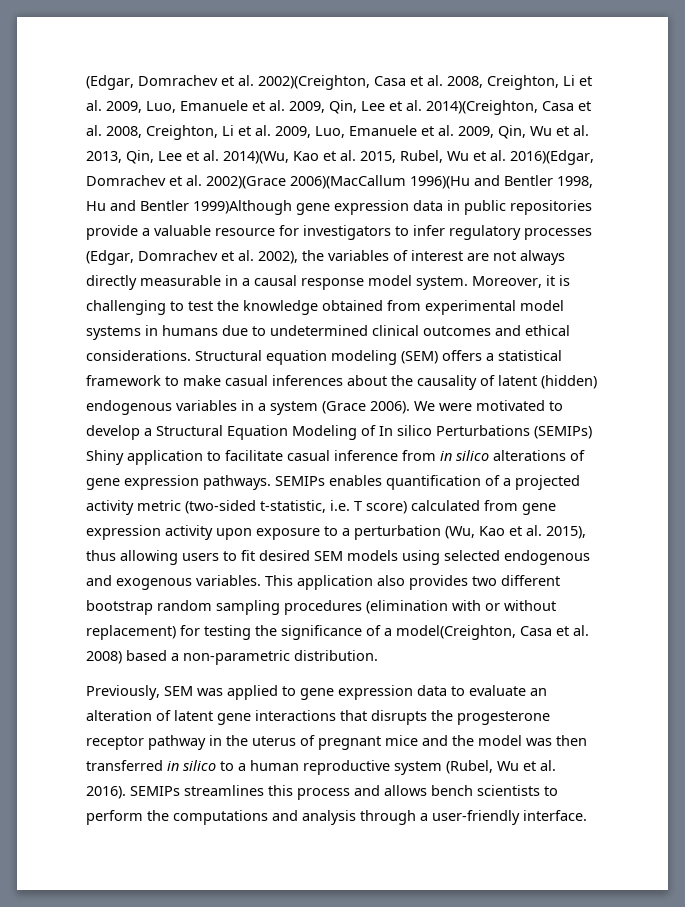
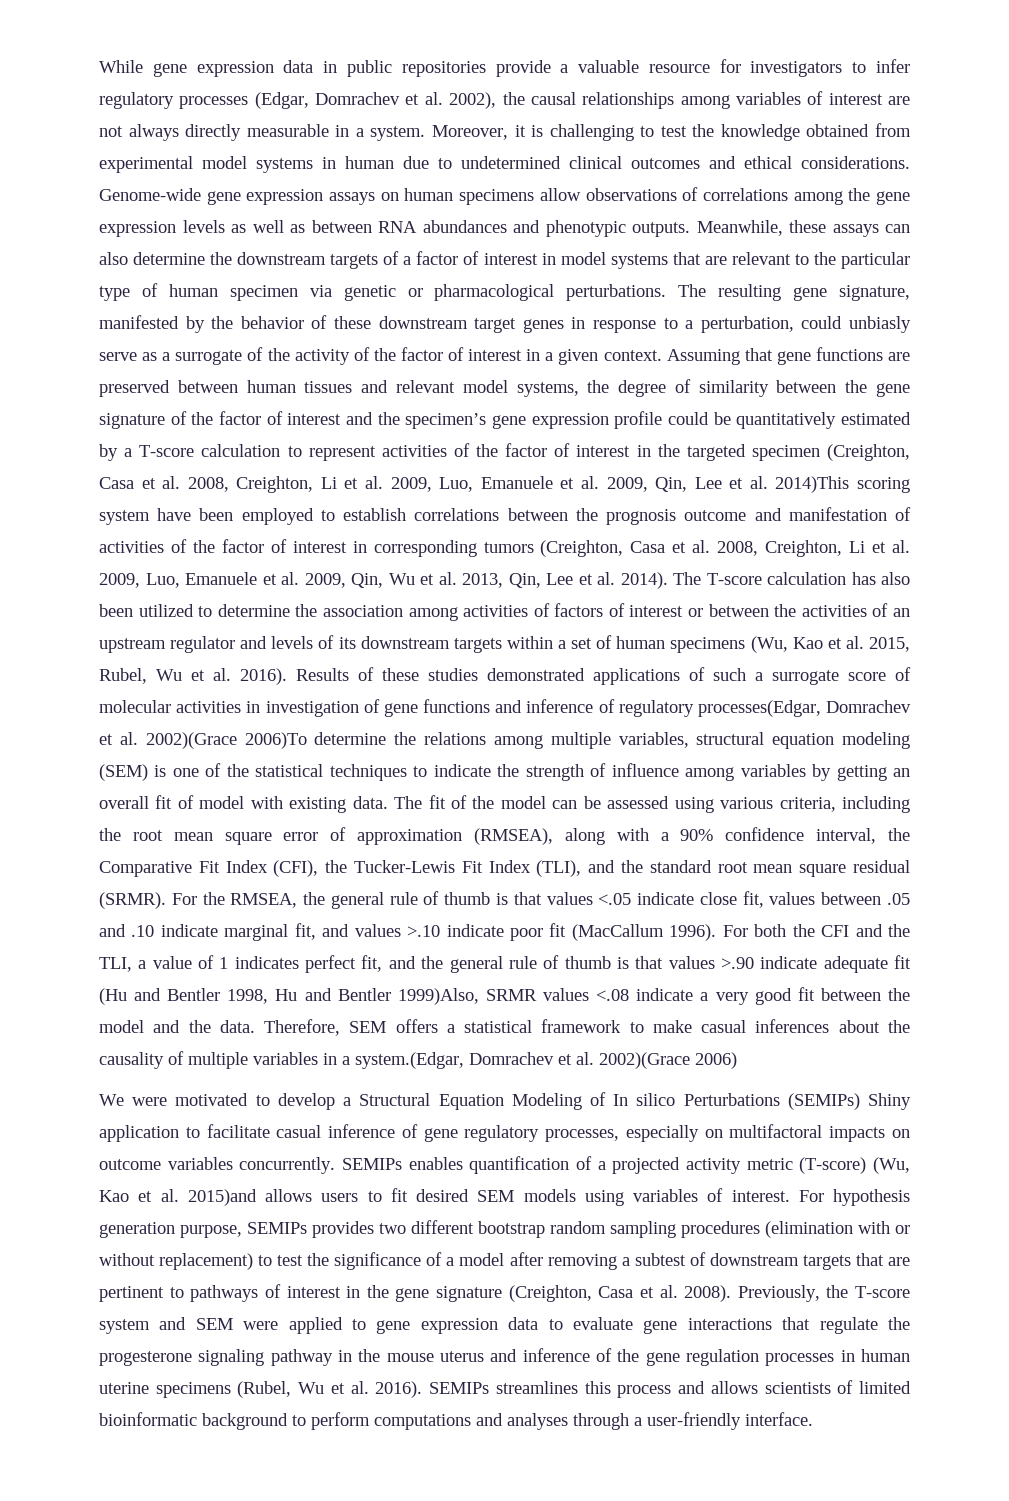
[86,75,370,90] (Edgar, Domrachev et al. 2002)(Creighton, -> [99,59,911,77] [99,91,910,109] [99,123,911,141] [99,156,910,173] [99,187,911,205] [99,220,910,237] [99,251,910,269] [99,283,910,301] [99,315,912,333] [99,347,911,365] [99,379,911,397] [99,411,911,429] [99,443,910,461] While gene expression data in public repositories provide a valuable resource for investigators to infer regulatory processes (Edgar, Domrachev et al. 2002), the causal relationships among variables of interest are not always directly measurable in a system. Moreover, it is challenging to test the knowledge obtained from experimental model systems in human due to undetermined clinical outcomes and ethical considerations. Genome-wide gene expression assays on human specimens allow observations of correlations among the gene expression levels as well as between RNA abundances and phenotypic outputs. Meanwhile, these assays can also determine the downstream targets of a factor of interest in model systems that are relevant to the particular type of human specimen via genetic or pharmacological perturbations. The resulting gene signature, manifested by the behavior of these downstream target genes in response to a perturbation, could unbiasly serve as a surrogate of the activity of the factor of interest in a given context. Assuming that gene functions are preserved between human tissues and relevant model systems, the degree of similarity between the gene signature of the factor of interest and the specimen’s gene expression profile could be quantitatively estimated by a T-score calculation to represent activities of the factor of interest in the targeted specimen (Creighton,
[426,100,538,115] 2014)(Creighton, -> [775,476,910,493] [99,507,912,525] [99,539,624,557] 2014)This scoring system have been employed to establish correlations between the prognosis outcome and manifestation of activities of the factor of interest in corresponding tumors (Creighton,
[223,151,289,164] 2014)(Wu, -> [620,572,910,589] [99,603,911,621] [99,635,788,653] 2014). The T-score calculation has also been utilized to determine the association among activities of factors of interest or between the activities of an upstream regulator and levels of its downstream targets within a set of human specimens (Wu,
[510,150,594,165] [86,175,470,189] 2016)(Edgar, Domrachev et al. 2002)(Grace 2006)(MacCallum 1996)(Hu -> [240,667,911,685] [99,699,911,717] [99,732,911,749] [99,763,911,781] [99,795,911,813] [99,827,911,845] [99,860,910,877] [99,891,911,909] [99,923,911,941] [99,955,912,973] [99,988,127,1005] 2016). Results of these studies demonstrated applications of such a surrogate score of molecular activities in investigation of gene functions and inference of regulatory processes(Edgar, Domrachev et al. 2002)(Grace 2006)To determine the relations among multiple variables, structural equation modeling (SEM) is one of the statistical techniques to indicate the strength of influence among variables by getting an overall fit of model with existing data. The fit of the model can be assessed using various criteria, including the root mean square error of approximation (RMSEA), along with a 90% confidence interval, the Comparative Fit Index (CFI), the Tucker-Lewis Fit Index (TLI), and the standard root mean square residual (SRMR). For the RMSEA, the general rule of thumb is that values <.05 indicate close fit, values between .05 and .10 indicate marginal fit, and values >.10 indicate poor fit (MacCallum 1996). For both the CFI and the TLI, a value of 1 indicates perfect fit, and the general rule of thumb is that values >.90 indicate adequate fit (Hu
[193,200,592,215] [86,225,592,240] [86,250,565,265] [86,275,570,290] [86,300,564,315] [86,325,570,340] [86,350,438,365] 1999)Although gene expression data in public repositories provide a valuable resource for investigators to infer regulatory processes (Edgar, Domrachev et al. 2002), the variables of interest are not always directly measurable in a causal response model system. Moreover, it is challenging to test the knowledge obtained from experimental model systems in humans due to undetermined clinical outcomes and ethical considerations. Structural equation modeling (SEM) -> [397,987,911,1005] [99,1019,387,1036] 1999)Also, SRMR values <.08 indicate a very good fit between the model and the data. Therefore, SEM
[498,375,597,389] [86,400,410,415] latent (hidden) endogenous variables in a system (Grace 2006). -> [188,1052,737,1069] multiple variables in a system.(Edgar, Domrachev et al. 2002)(Grace 2006) //
[402,450,585,461] [86,475,271,490] from in silico alterations of gene expression pathways. -> [401,1124,910,1142] [99,1157,336,1174] of gene regulatory processes, especially on multifactoral impacts on outcome variables concurrently.
[185,500,556,515] [86,525,586,540] [86,550,178,565] (two-sided t-statistic, i.e. T score) calculated from gene expression activity upon exposure to a perturbation (Wu, Kao et al. 2015), thus allowing -> [799,1157,910,1174] [99,1189,312,1206] (T-score) (Wu, Kao et al. 2015)and allows
[444,550,590,565] [86,575,405,590] selected endogenous and exogenous variables. This application also -> [633,1188,910,1206] [99,1222,307,1238] variables of interest. For hypothesis generation purpose, SEMIPs
[180,625,251,640] for testing -> [258,1255,304,1266] to test
[396,625,589,640] [86,650,378,665] [86,685,223,700] model(Creighton, Casa et al. 2008) based a non-parametric distribution. // Previously, SEM was -> [459,1252,910,1270] [99,1284,910,1302] [99,1317,279,1334] model after removing a subtest of downstream targets that are pertinent to pathways of interest in the gene signature (Creighton, Casa et al. 2008). Previously, the T-score system and SEM were
[530,688,547,696] [86,710,213,721] an alteration of latent -> (633, 1323) none
[371,710,427,725] disrupts -> [819,1317,878,1334] regulate
[86,736,144,750] receptor -> [198,1349,265,1366] signaling
[252,735,587,750] [86,760,442,775] uterus of pregnant mice and the model was then transferred in silico to a human reproductive system -> [386,1348,911,1366] [99,1382,231,1398] mouse uterus and inference of the gene regulation processes in human uterine specimens
[431,785,540,796] bench scientists -> [764,1380,912,1394] [99,1412,288,1430] scientists of limited bioinformatic background
[147,810,169,821] the -> (370, 1421) none
[302,810,356,825] analysis -> [507,1413,568,1430] analyses

